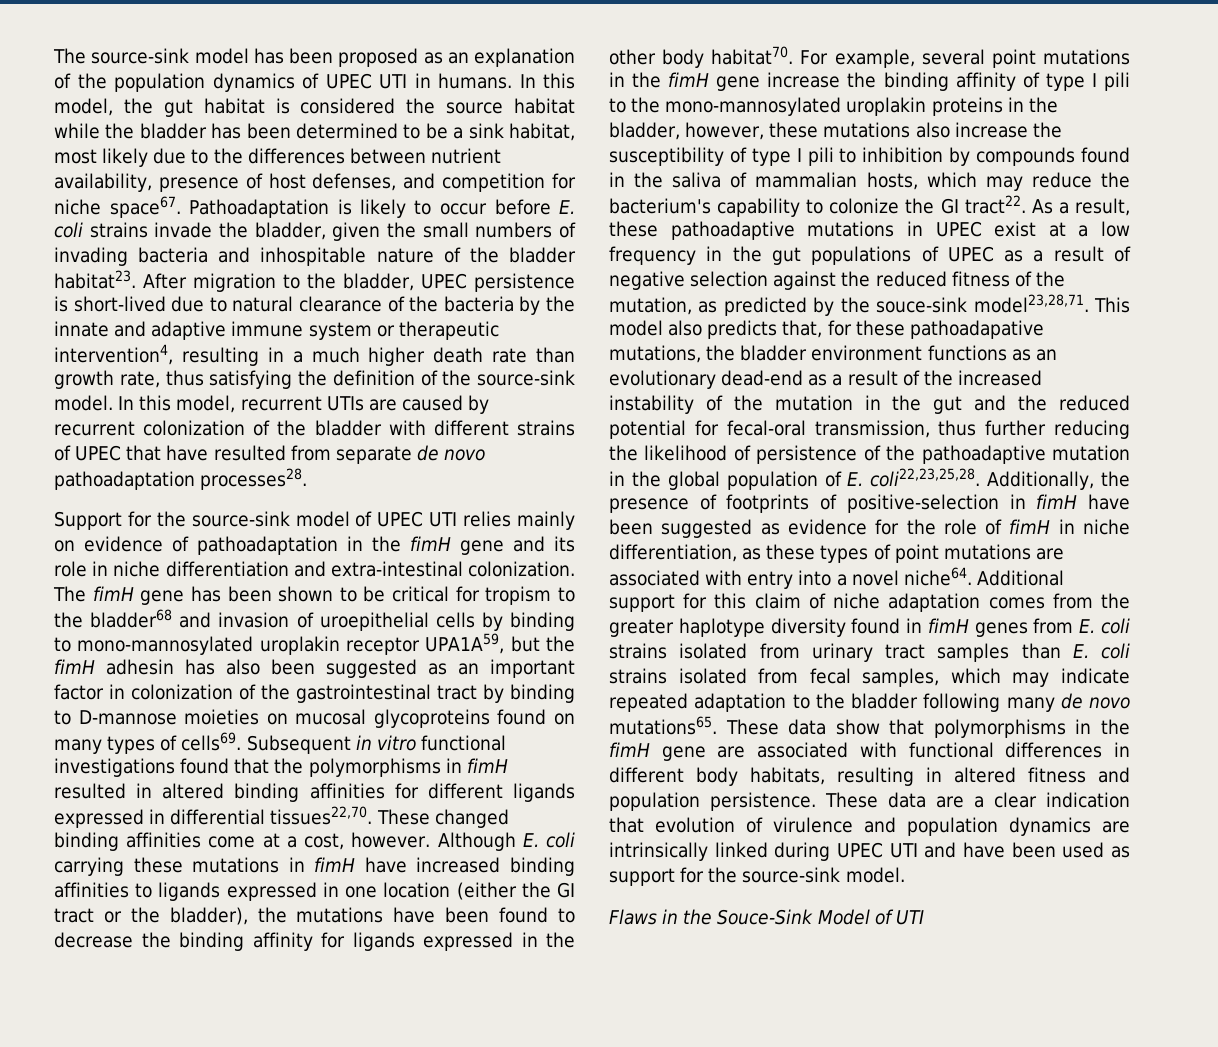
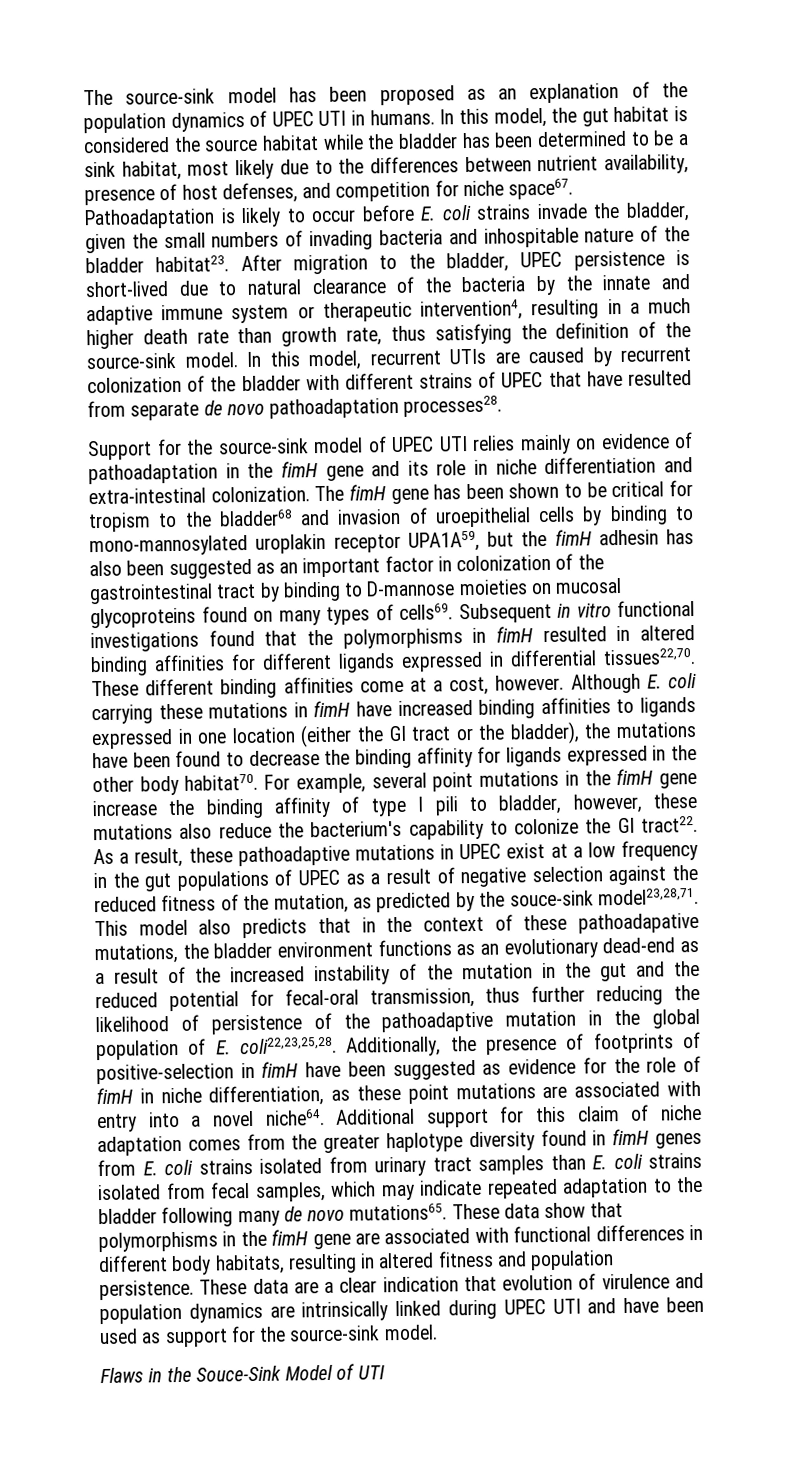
[434,809,509,828] changed -> [145,678,215,696] different
[631,97,1058,116] the mono-mannosylated uroplakin proteins in the -> (487, 804) none
[954,122,1062,138] [609,147,1130,166] [609,172,1023,191] increase the susceptibility of type I pili to inhibition by compounds found in the saliva of mammalian hosts, which may -> (213, 831) none
[782,320,852,338] that, for -> [317,914,513,934] that in the context of
[820,544,891,563] types of -> (401, 1092) none

